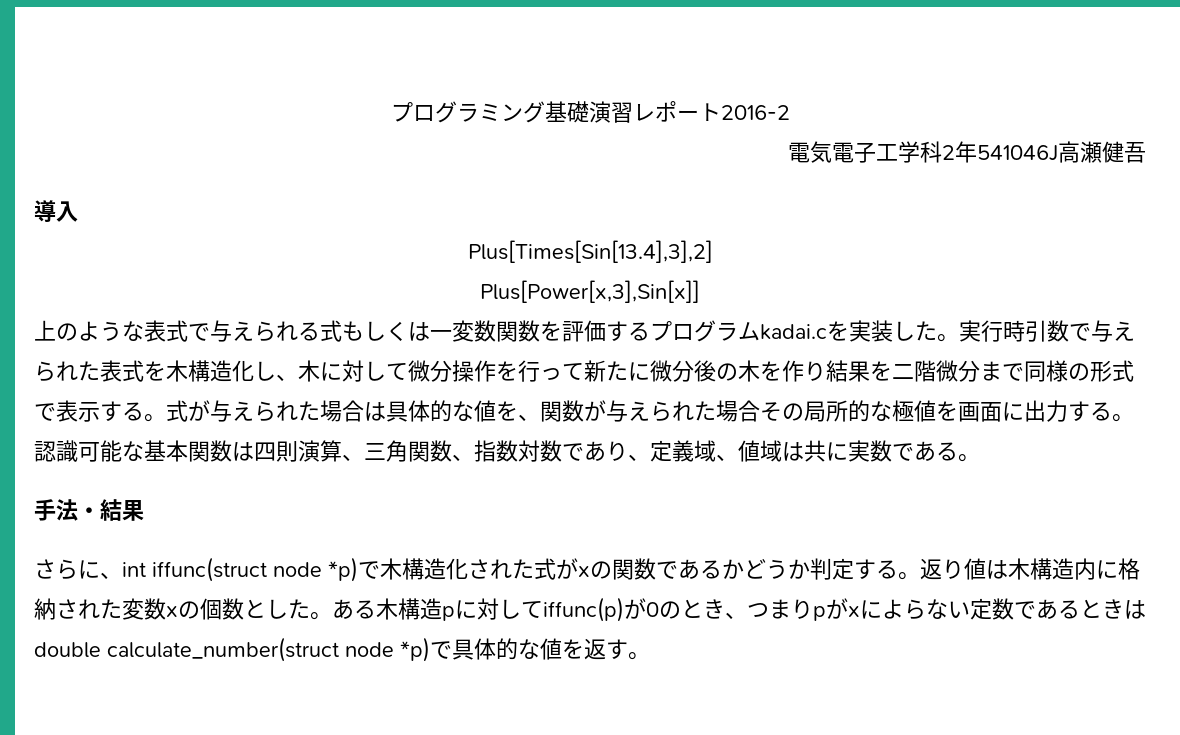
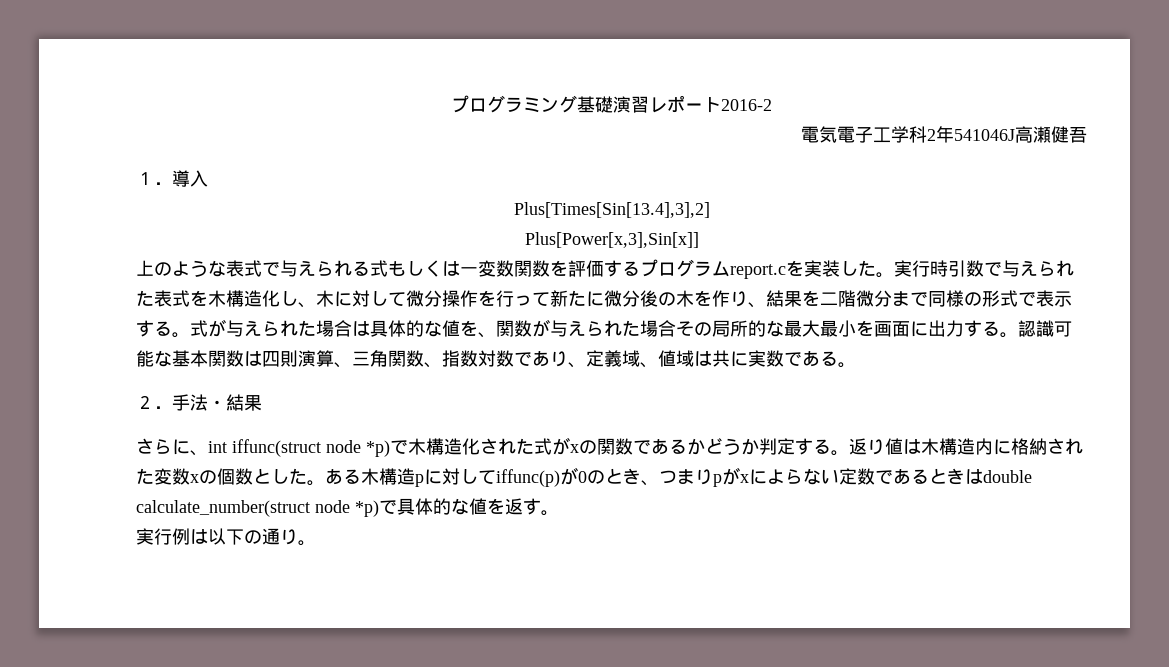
(1146, 152) none -> [136,172,172,185] １．
[760,324,827,340] kadai.c -> [730,264,786,279] report.c
(826, 371) none -> [748,302,766,308] 、
[892,400,936,422] 極値 -> [784,320,856,337] 最大最小
(980, 458) none -> [136,395,172,409] ２．
(650, 656) none -> [136,528,316,546] // 実行例は以下の通り。

